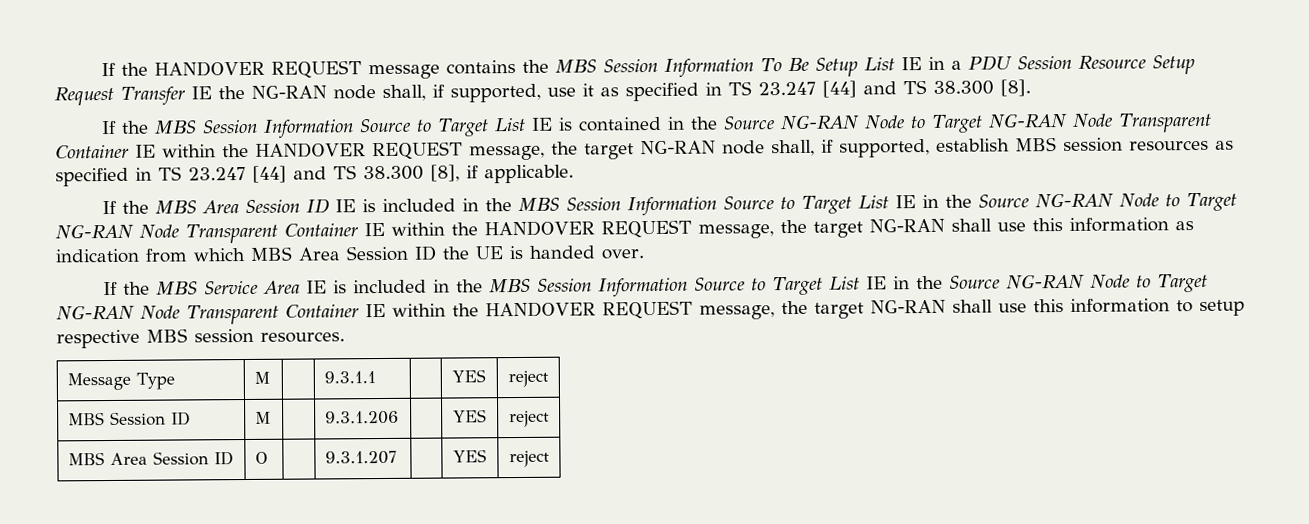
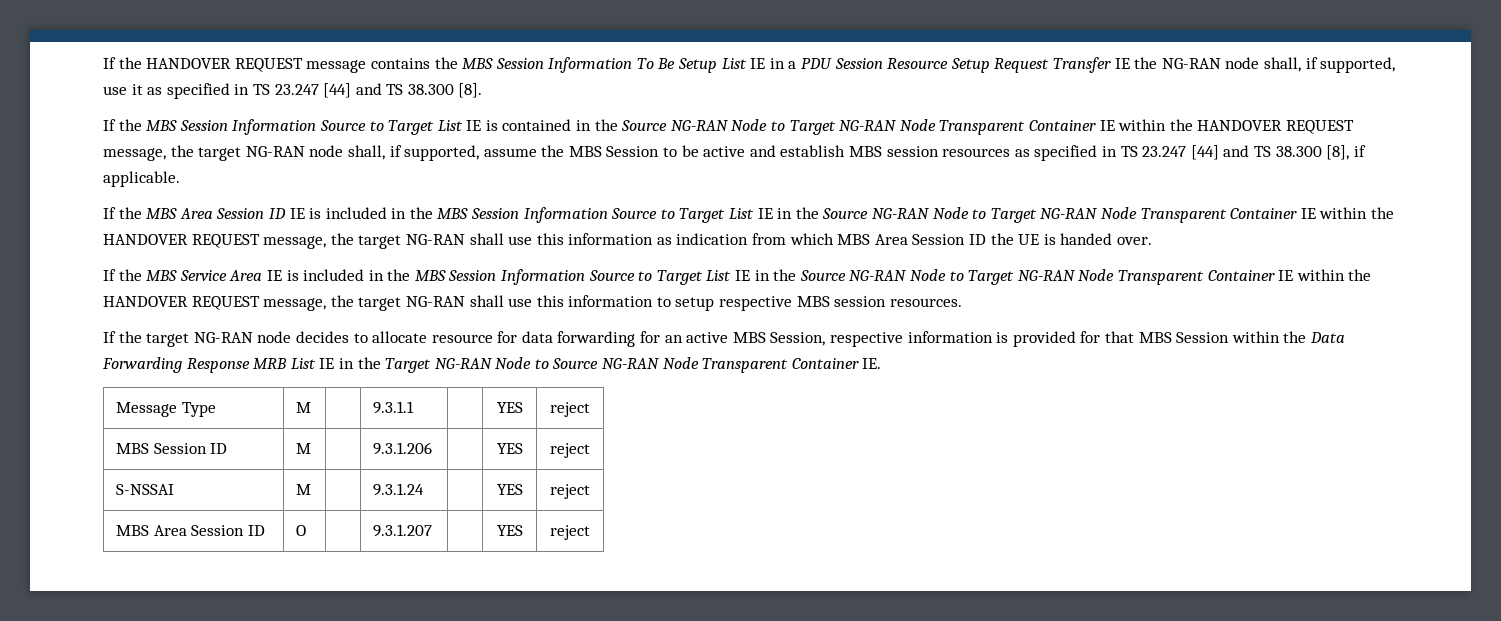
(930, 148) none -> [483,145,776,157] assume the MBS Session to be active and
(345, 337) none -> [103,331,1345,347] [102,357,882,373] // If the target NG-RAN node decides to allocate resource for data forwarding for an active MBS Session, respective information is provided for that MBS Session within the Data Forwarding Response MRB List IE in the Target NG-RAN Node to Source NG-RAN Node Transparent Container IE.
(550, 419) none -> [116,484,175,495] [296,484,312,495] [373,483,425,496] [496,484,523,495] [550,484,590,499] // S-NSSAI | M | | 9.3.1.24 | | YES | reject

